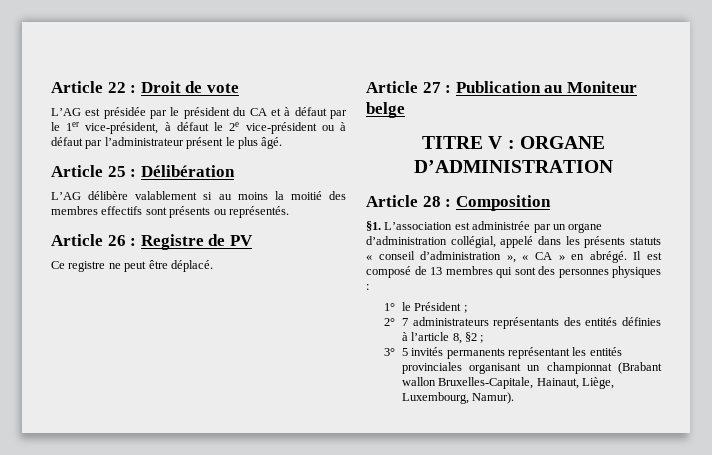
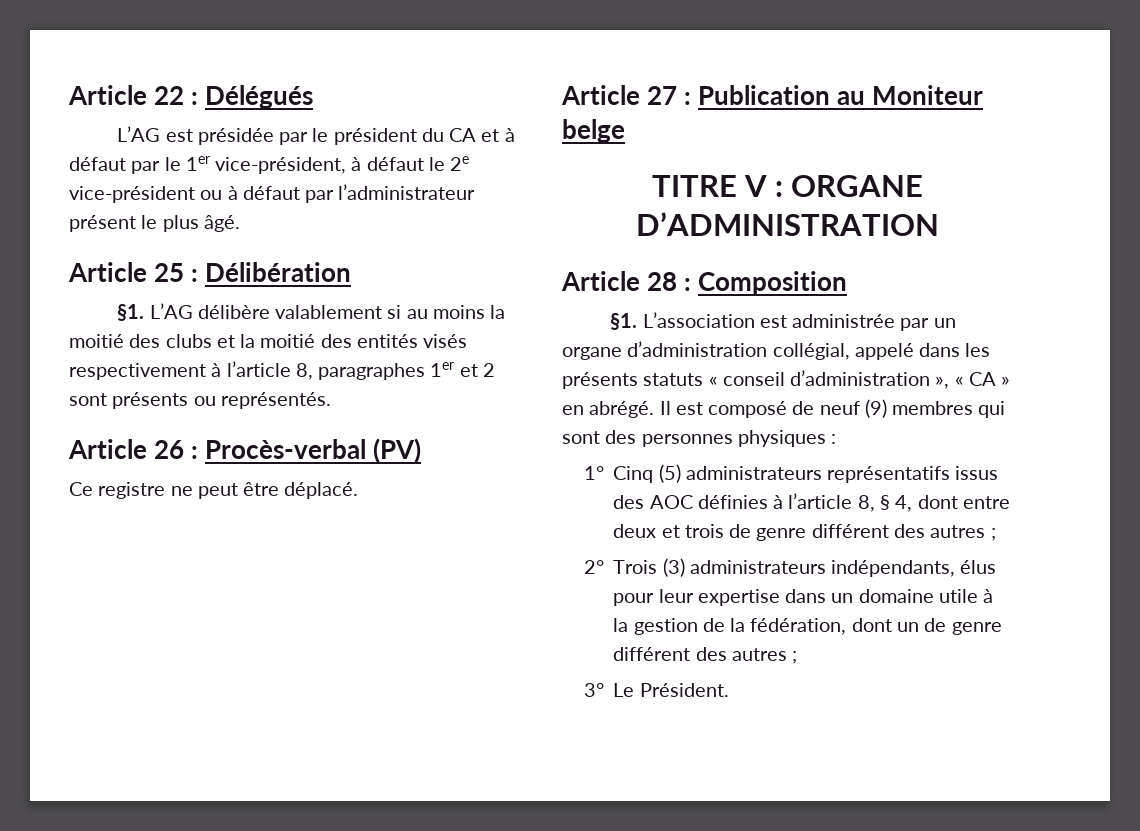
[140,81,239,93] Droit de vote -> [205,85,314,109] Délégués
(235, 171) none -> [117,304,145,321] §1.
[51,206,143,215] membres effectifs -> [165,334,468,348] [69,361,495,380] clubs et la moitié des entités visés respectivement à l’article 8, paragraphes 1er et 2
[140,234,253,250] Registre de PV -> [205,438,422,464] Procès-verbal (PV)
[430,267,442,275] 13 -> [819,399,887,418] neuf (9)
[401,302,467,313] [383,317,661,329] [401,332,484,344] [383,347,622,359] [401,362,662,374] [401,377,615,389] [401,392,515,404] le Président ; // 2° 7 administrateurs représentants des entités définies à l’article 8, §2 ; // 3° 5 invités permanents représentant les entités provinciales organisant un championnat (Brabant wallon Bruxelles-Capitale, Hainaut, Liège, Luxembourg, Namur). -> [613,464,999,483] [613,493,1010,512] [613,524,996,541] [583,558,997,577] [613,589,994,606] [613,618,1002,635] [613,647,798,664] [583,683,729,697] Cinq (5) administrateurs représentatifs issus des AOC définies à l’article 8, § 4, dont entre deux et trois de genre différent des autres ; // 2° Trois (3) administrateurs indépendants, élus pour leur expertise dans un domaine utile à la gestion de la fédération, dont un de genre différent des autres ; // 3° Le Président.

